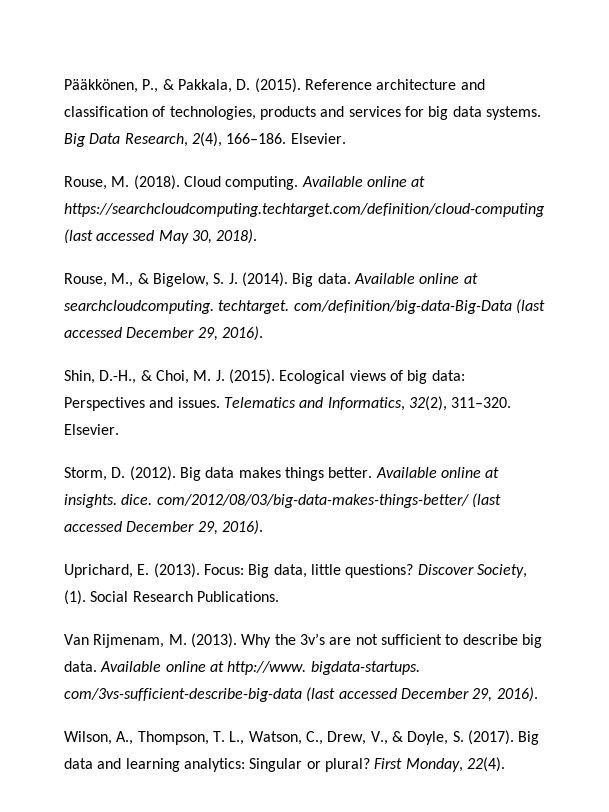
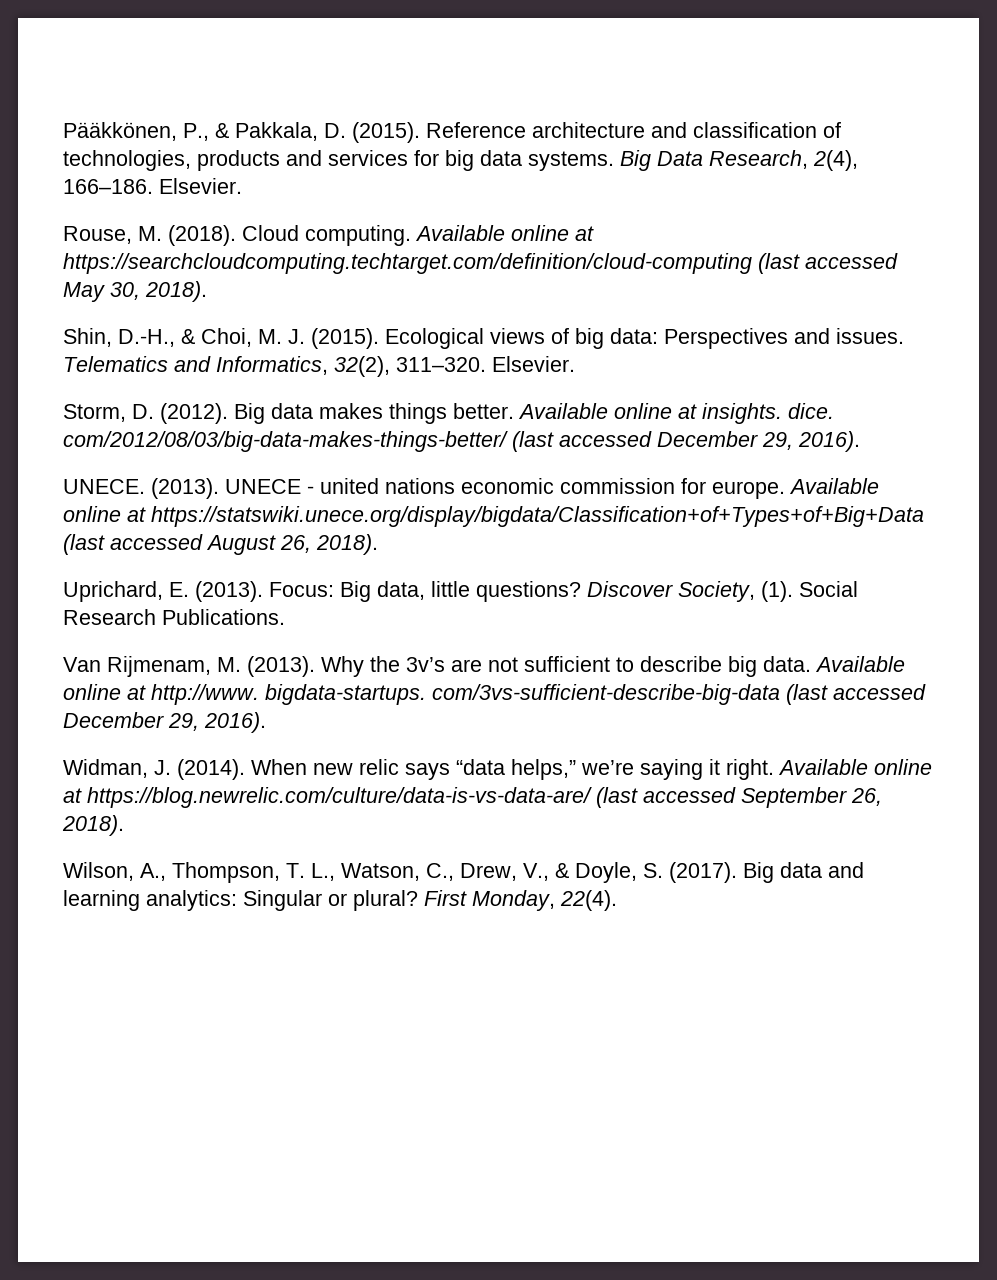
[64,272,478,287] [64,299,545,314] [64,326,263,341] // Rouse, M., & Bigelow, S. J. (2014). Big data. Available online at searchcloudcomputing. techtarget. com/definition/big-data-Big-Data (last accessed December 29, 2016). -> (207, 291) none
(263, 527) none -> [63,478,879,499] [63,506,924,527] [63,534,378,555] // UNECE. (2013). UNECE - united nations economic commission for europe. Available online at https://statswiki.unece.org/display/bigdata/Classification+of+Types+of+Big+Data (last accessed August 26, 2018).
(538, 694) none -> [63,759,932,780] [63,787,882,808] [62,815,124,836] // Widman, J. (2014). When new relic says “data helps,” we’re saying it right. Available online at https://blog.newrelic.com/culture/data-is-vs-data-are/ (last accessed September 26, 2018).

